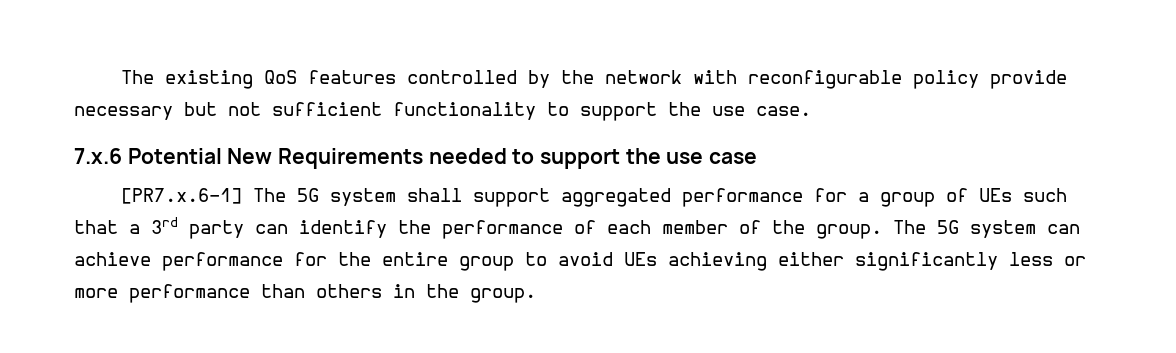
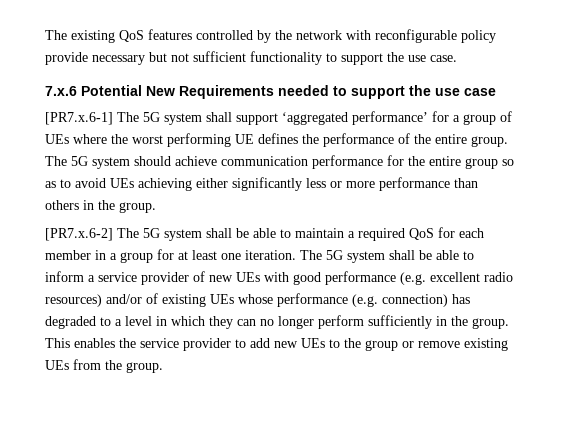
[560,188,803,207] aggregated performance -> [282,111,428,125] ‘aggregated performance’
[1022,188,1067,202] [74,217,805,239] such that a 3rd party can identify the performance of each member of the -> [73,133,467,147] where the worst performing UE defines the performance of the entire
[1047,224,1080,234] [74,252,151,266] can achieve -> [134,156,308,166] should achieve communication
(514, 263) none -> [502,159,514,166] [45,181,56,188] so as
(536, 295) none -> [45,227,484,241] [45,249,474,263] [45,271,513,285] [45,293,470,307] [45,315,509,329] [45,338,508,351] [45,359,163,373] // [PR7.x.6-2] The 5G system shall be able to maintain a required QoS for each member in a group for at least one iteration. The 5G system shall be able to inform a service provider of new UEs with good performance (e.g. excellent radio resources) and/or of existing UEs whose performance (e.g. connection) has degraded to a level in which they can no longer perform sufficiently in the group. This enables the service provider to add new UEs to the group or remove existing UEs from the group.

